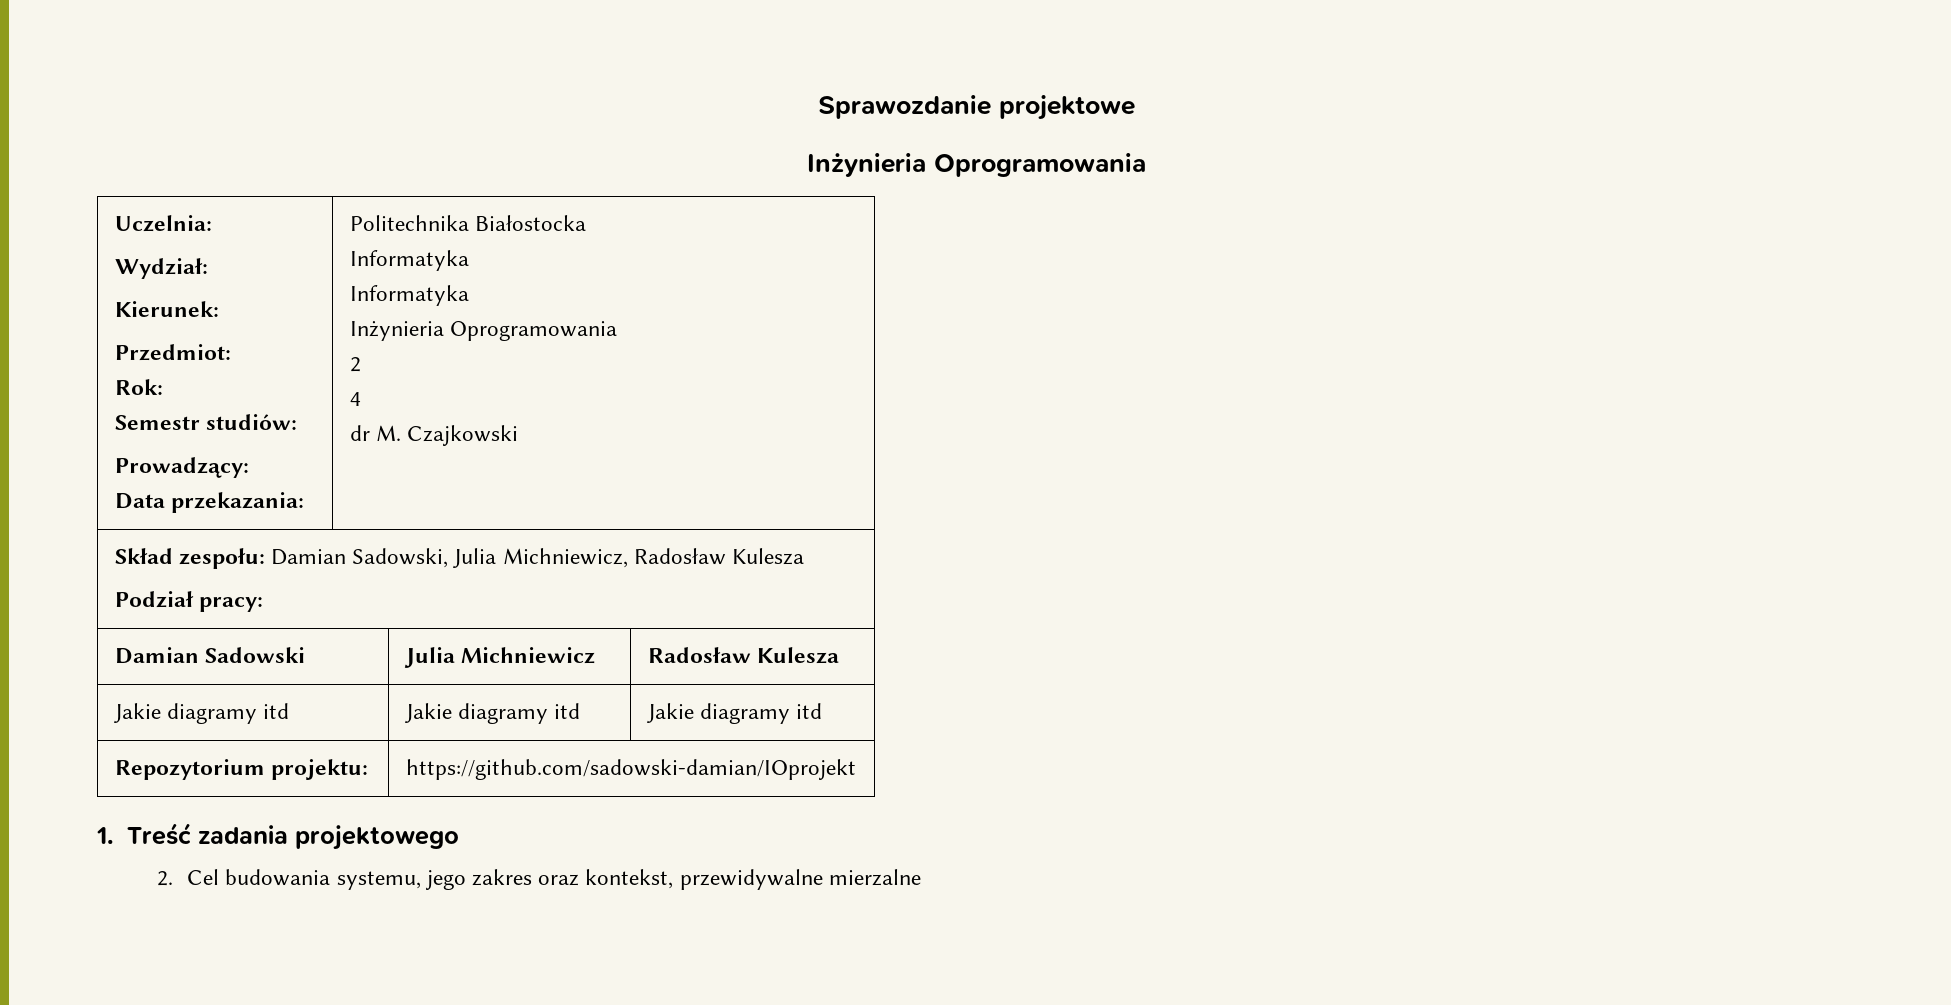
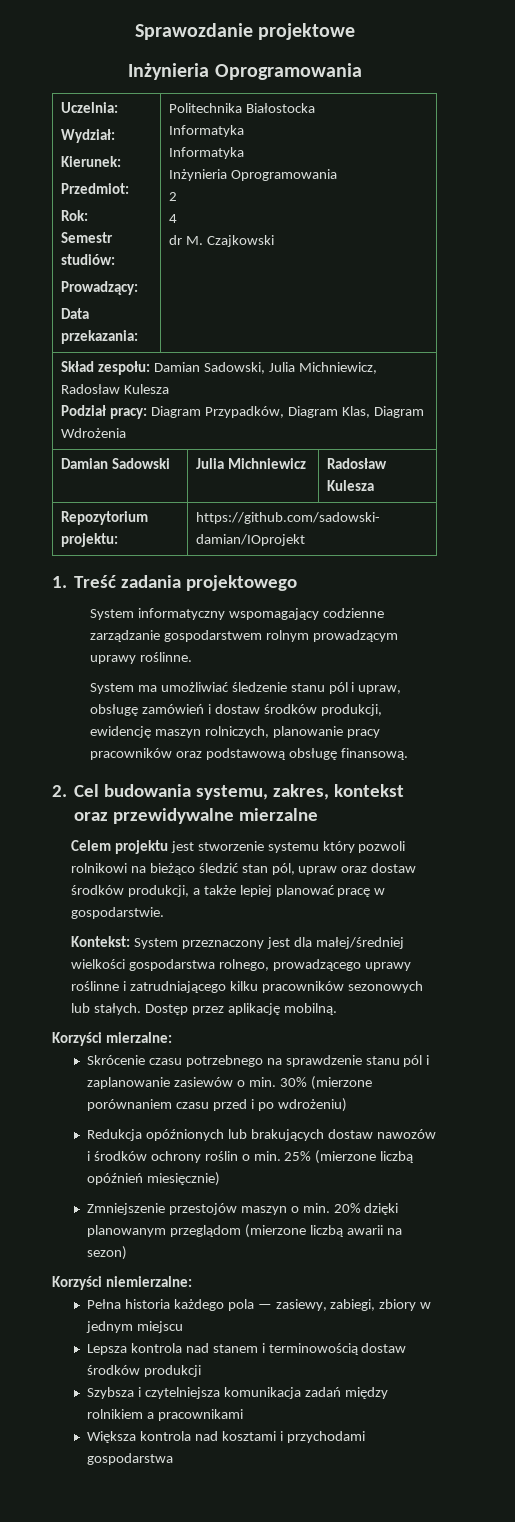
(263, 604) none -> [150,406,424,418] [61,428,127,438] Diagram Przypadków, Diagram Klas, Diagram Wdrożenia
[113,703,290,724] [404,703,581,724] [646,703,823,724] // Jakie diagramy itd | Jakie diagramy itd | Jakie diagramy itd -> (375, 485) none
[157,869,921,890] 2. Cel budowania systemu, jego zakres oraz kontekst, przewidywalne mierzalne -> [89,608,384,620] [89,630,398,642] [89,652,192,664] [89,682,402,694] [89,704,382,716] [89,726,380,738] [89,748,408,760] [52,784,405,800] [74,808,319,824] [70,840,406,854] [70,863,417,875] [70,885,386,897] [70,907,164,919] [70,936,404,949] [70,959,411,971] [70,981,423,993] [70,1003,337,1015] [52,1032,172,1046] [86,1055,430,1067] [86,1076,372,1090] [86,1098,347,1112] [86,1129,436,1141] [86,1150,415,1164] [86,1172,220,1186] [86,1203,399,1215] [86,1224,402,1238] [86,1246,127,1260] [52,1276,192,1290] [86,1299,432,1311] [85,1321,183,1333] [86,1343,407,1355] [86,1365,201,1377] [86,1387,388,1399] [86,1409,243,1421] [86,1431,365,1443] [86,1453,173,1465] System informatyczny wspomagający codzienne zarządzanie gospodarstwem rolnym prowadzącym uprawy roślinne. // System ma umożliwiać śledzenie stanu pól i upraw, obsługę zamówień i dostaw środków produkcji, ewidencję maszyn rolniczych, planowanie pracy pracowników oraz podstawową obsługę finansową. // 2. Cel budowania systemu, zakres, kontekst oraz przewidywalne mierzalne // Celem projektu jest stworzenie systemu który pozwoli rolnikowi na bieżąco śledzić stan pól, upraw oraz dostaw środków produkcji, a także lepiej planować pracę w gospodarstwie. // Kontekst: System przeznaczony jest dla małej/średniej wielkości gospodarstwa rolnego, prowadzącego uprawy roślinne i zatrudniającego kilku pracowników sezonowych lub stałych. Dostęp przez aplikację mobilną. // Korzyści mierzalne: // Skrócenie czasu potrzebnego na sprawdzenie stanu pól i zaplanowanie zasiewów o min. 30% (mierzone porównaniem czasu przed i po wdrożeniu) // Redukcja opóźnionych lub brakujących dostaw nawozów i środków ochrony roślin o min. 25% (mierzone liczbą opóźnień miesięcznie) // Zmniejszenie przestojów maszyn o min. 20% dzięki planowanym przeglądom (mierzone liczbą awarii na sezon) // Korzyści niemierzalne: // Pełna historia każdego pola — zasiewy, zabiegi, zbiory w jednym miejscu // Lepsza kontrola nad stanem i terminowością dostaw środków produkcji // Szybsza i czytelniejsza komunikacja zadań między rolnikiem a pracownikami // Większa kontrola nad kosztami i przychodami gospodarstwa

